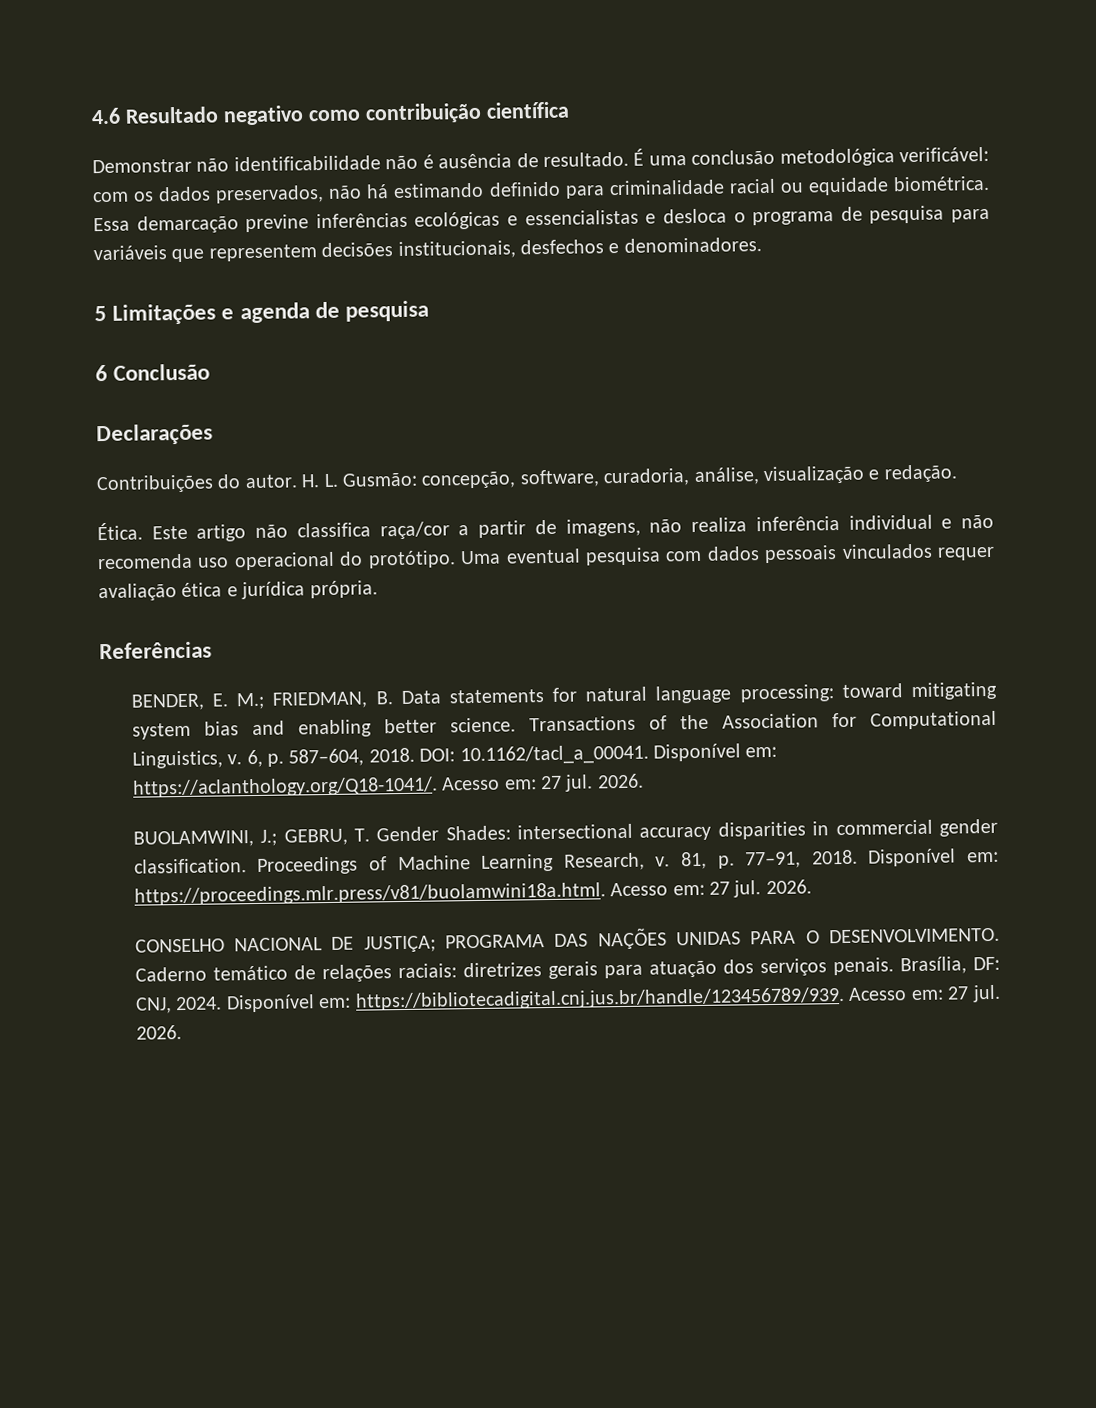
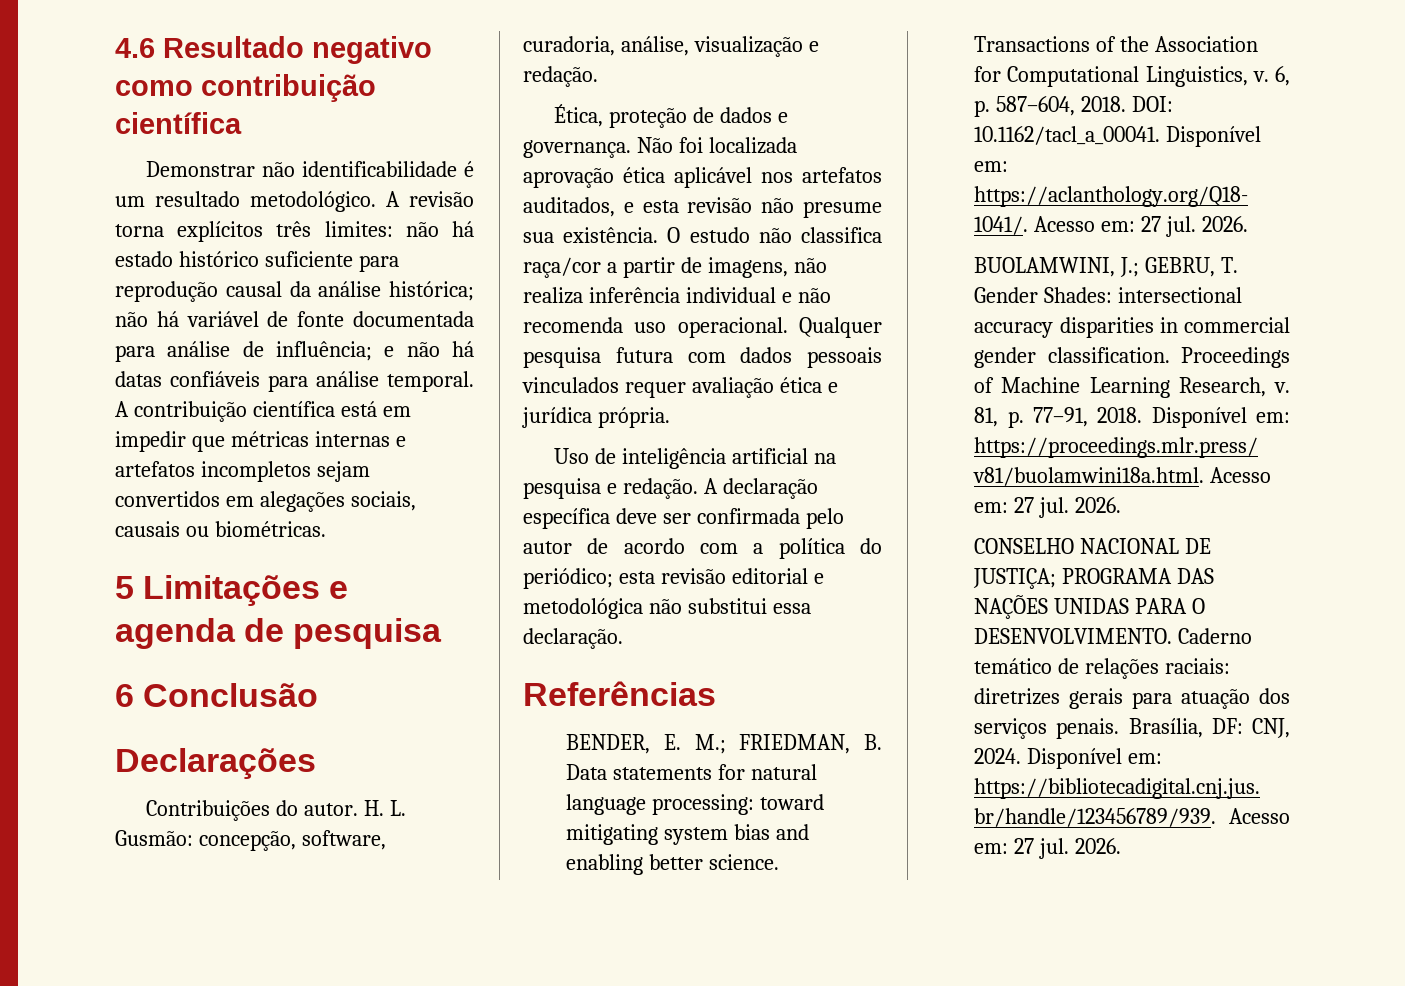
[385,146,989,170] [92,175,991,204] [93,205,991,234] [93,237,762,263] não é ausência de resultado. É uma conclusão metodológica verificável: com os dados preservados, não há estimando definido para criminalidade racial ou equidade biométrica. Essa demarcação previne inferências ecológicas e essencialistas e desloca o programa de pesquisa para variáveis que representem decisões institucionais, desfechos e denominadores. -> [464,161,474,177] [115,191,474,212] [115,221,474,242] [115,251,399,272] [115,281,474,302] [115,311,475,327] [115,341,474,362] [115,371,474,392] [115,401,411,422] [115,431,406,452] [115,461,370,482] [115,491,416,512] [115,521,326,537] é um resultado metodológico. A revisão torna explícitos três limites: não há estado histórico suficiente para reprodução causal da análise histórica; não há variável de fonte documentada para análise de influência; e não há datas confiáveis para análise temporal. A contribuição científica está em impedir que métricas internas e artefatos incompletos sejam convertidos em alegações sociais, causais ou biométricas.
[97,522,247,542] Ética. Este artigo -> [554,104,789,128] [523,137,797,158] [523,167,882,188] [523,197,882,218] [523,227,750,243] Ética, proteção de dados e governança. Não foi localizada aprovação ética aplicável nos artefatos auditados, e esta revisão não presume sua existência. O estudo
[233,547,661,571] operacional do protótipo. Uma eventual pesquisa -> [677,317,882,338] [523,347,673,368] operacional. Qualquer pesquisa futura
(378, 589) none -> [554,448,837,469] [523,478,818,499] [523,508,844,529] [523,538,882,559] [523,568,824,589] [523,598,811,619] [523,628,623,649] // Uso de inteligência artificial na pesquisa e redação. A declaração específica deve ser confirmada pelo autor de acordo com a política do periódico; esta revisão editorial e metodológica não substitui essa declaração.

